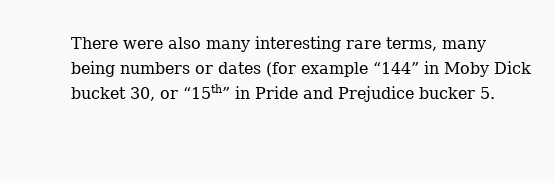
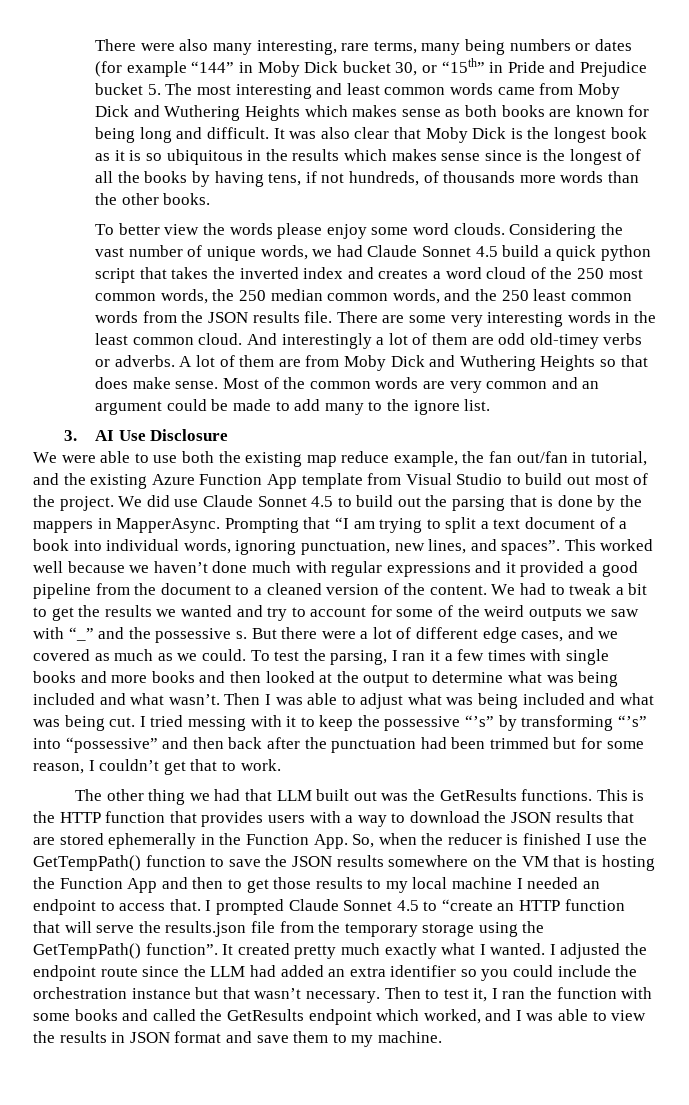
[254,36,341,52] interesting -> [256,40,337,55] interesting,
[418,87,495,99] bucker 5. -> [95,83,620,99] [95,105,650,121] [95,127,647,143] [95,149,642,165] [95,171,639,187] [95,193,211,205] [95,223,623,239] [95,245,651,261] [95,267,643,283] [95,289,632,304] [95,311,656,327] [95,333,643,349] [95,355,648,371] [95,377,600,393] [95,399,491,415] [64,429,229,441] [33,451,647,467] [33,473,649,489] [33,495,643,511] [33,517,628,533] [33,539,654,555] [33,561,638,577] [33,583,648,599] [33,605,640,621] [33,627,619,643] [33,649,610,665] [33,671,619,687] [33,693,654,709] [33,715,647,731] [33,737,644,753] [33,759,281,775] [75,789,645,805] [33,811,635,827] [33,833,647,849] [33,855,655,871] [33,877,600,893] [33,899,625,915] [33,921,545,937] [33,943,648,959] [33,965,638,981] [33,987,653,1003] [33,1009,647,1025] [33,1031,442,1047] bucket 5. The most interesting and least common words came from Moby Dick and Wuthering Heights which makes sense as both books are known for being long and difficult. It was also clear that Moby Dick is the longest book as it is so ubiquitous in the results which makes sense since is the longest of all the books by having tens, if not hundreds, of thousands more words than the other books. // To better view the words please enjoy some word clouds. Considering the vast number of unique words, we had Claude Sonnet 4.5 build a quick python script that takes the inverted index and creates a word cloud of the 250 most common words, the 250 median common words, and the 250 least common words from the JSON results file. There are some very interesting words in the least common cloud. And interestingly a lot of them are odd old-timey verbs or adverbs. A lot of them are from Moby Dick and Wuthering Heights so that does make sense. Most of the common words are very common and an argument could be made to add many to the ignore list. // 3. AI Use Disclosure // We were able to use both the existing map reduce example, the fan out/fan in tutorial, and the existing Azure Function App template from Visual Studio to build out most of the project. We did use Claude Sonnet 4.5 to build out the parsing that is done by the mappers in MapperAsync. Prompting that “I am trying to split a text document of a book into individual words, ignoring punctuation, new lines, and spaces”. This worked well because we haven’t done much with regular expressions and it provided a good pipeline from the document to a cleaned version of the content. We had to tweak a bit to get the results we wanted and try to account for some of the weird outputs we saw with “_” and the possessive s. But there were a lot of different edge cases, and we covered as much as we could. To test the parsing, I ran it a few times with single books and more books and then looked at the output to determine what was being included and what wasn’t. Then I was able to adjust what was being included and what was being cut. I tried messing with it to keep the possessive “’s” by transforming “’s” into “possessive” and then back after the punctuation had been trimmed but for some reason, I couldn’t get that to work. // The other thing we had that LLM built out was the GetResults functions. This is the HTTP function that provides users with a way to download the JSON results that are stored ephemerally in the Function App. So, when the reducer is finished I use the GetTempPath() function to save the JSON results somewhere on the VM that is hosting the Function App and then to get those results to my local machine I needed an endpoint to access that. I prompted Claude Sonnet 4.5 to “create an HTTP function that will serve the results.json file from the temporary storage using the GetTempPath() function”. It created pretty much exactly what I wanted. I adjusted the endpoint route since the LLM had added an extra identifier so you could include the orchestration instance but that wasn’t necessary. Then to test it, I ran the function with some books and called the GetResults endpoint which worked, and I was able to view the results in JSON format and save them to my machine.

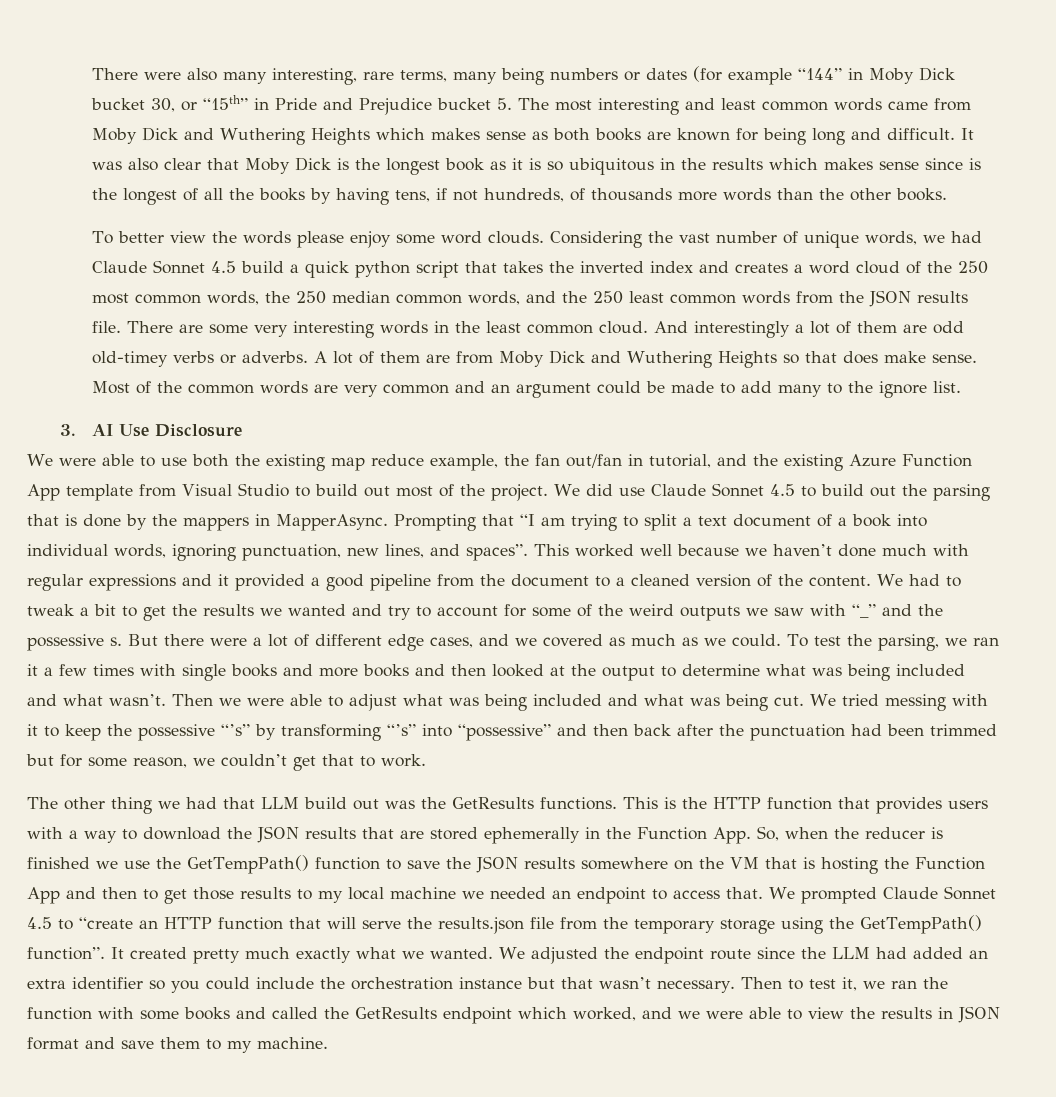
[391,650,398,661] I -> [944,638,967,646] we
[264,694,303,705] I was -> [219,698,284,706] we were
[139,716,146,727] I -> [810,694,836,706] We
[88,760,95,771] I -> [193,758,215,766] we
[316,789,350,801] built -> [304,797,347,809] build
[585,834,592,845] I -> [96,861,118,869] we
[516,878,523,889] I -> [462,891,484,899] we
[205,900,212,911] I -> [769,887,795,899] We
[479,943,556,955] I wanted. I -> [402,947,525,959] we wanted. We
[491,988,498,999] I -> [862,981,885,989] we
[515,1010,554,1021] I was -> [678,1011,743,1019] we were

